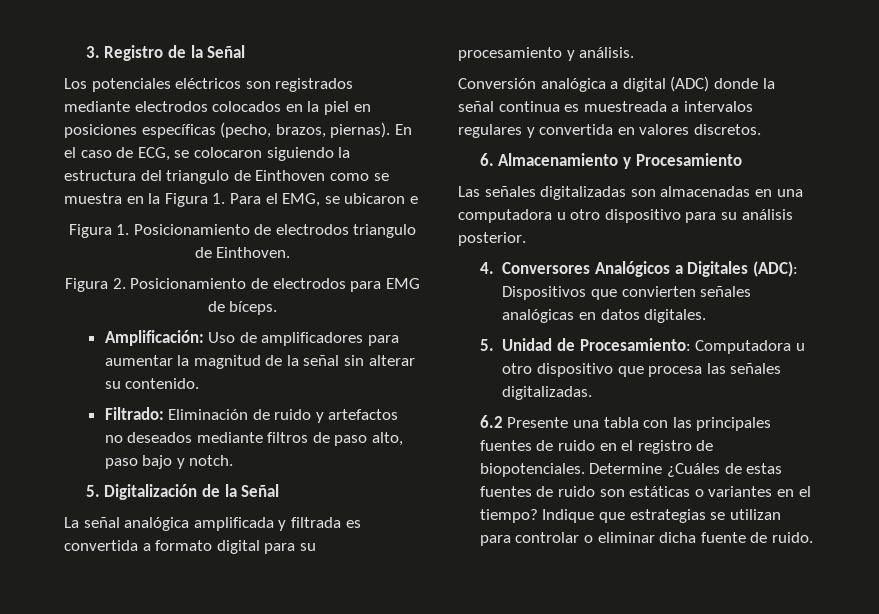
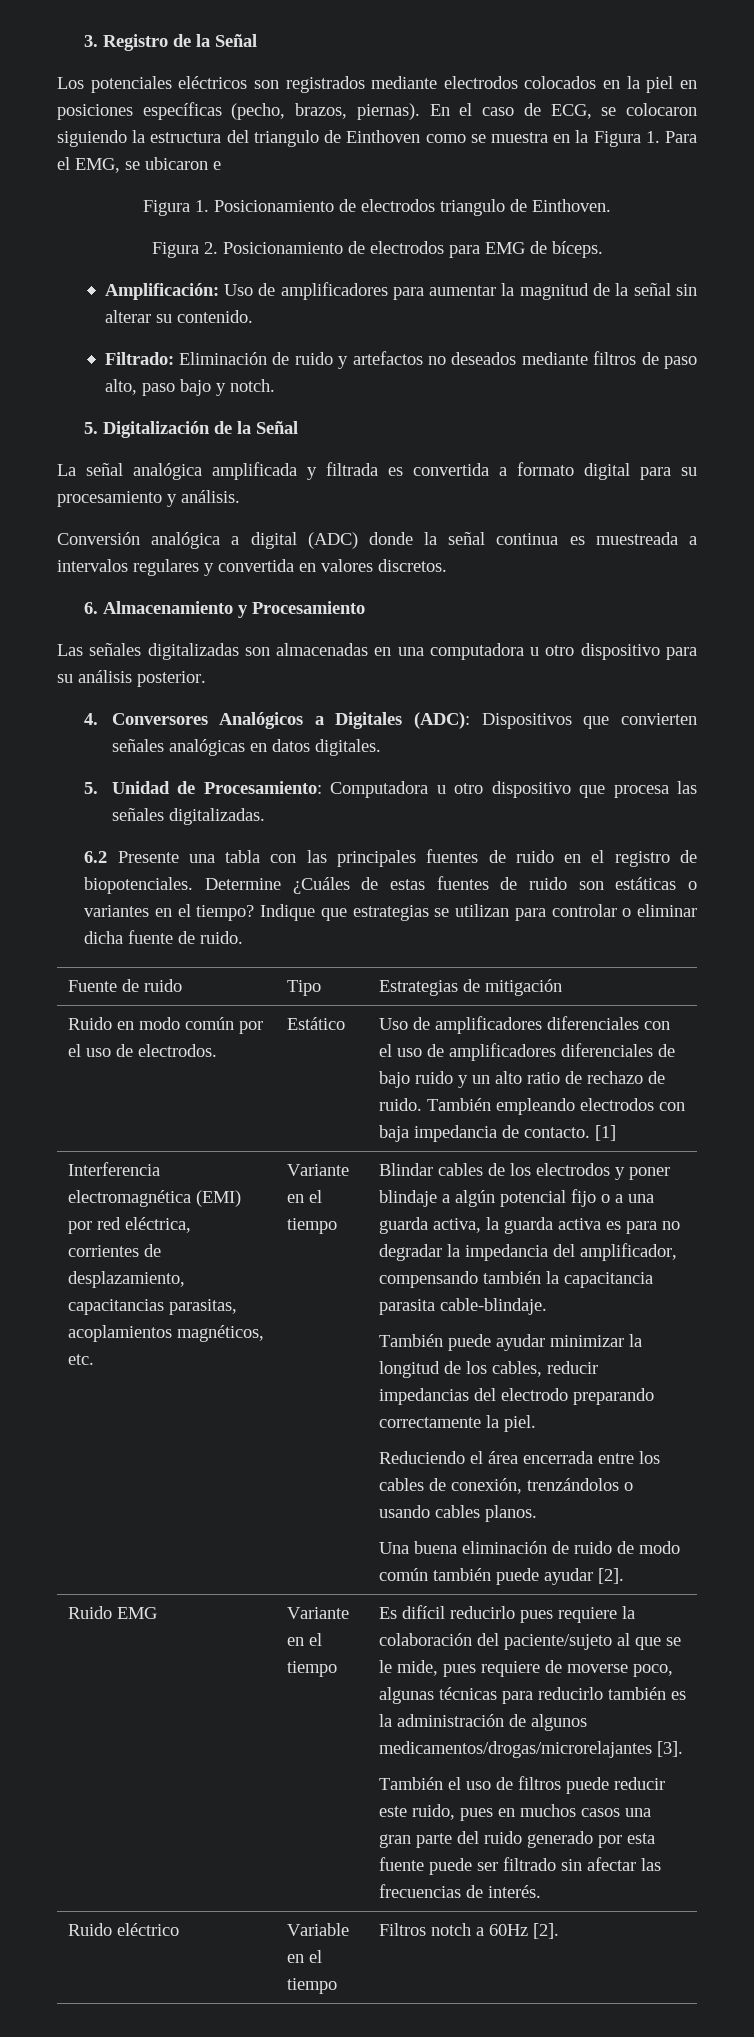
(813, 537) none -> [67,979,182,992] [286,980,321,996] [378,979,562,996] [67,1017,263,1034] [67,1044,217,1057] [286,1017,345,1030] [378,1016,670,1034] [378,1043,675,1061] [378,1071,665,1088] [378,1098,685,1115] [378,1125,616,1142] [67,1162,160,1176] [67,1190,241,1207] [67,1217,191,1234] [67,1244,161,1257] [67,1271,185,1288] [67,1299,237,1315] [67,1325,264,1342] [67,1354,94,1365] [286,1164,349,1176] [286,1190,322,1203] [286,1218,337,1234] [378,1163,670,1180] [378,1189,654,1207] [378,1217,680,1234] [378,1243,677,1261] [378,1271,653,1288] [378,1298,547,1315] [378,1334,642,1351] [378,1361,598,1378] [378,1388,654,1405] [378,1415,536,1432] [378,1451,660,1464] [378,1478,633,1494] [378,1505,537,1522] [378,1541,680,1554] [378,1568,624,1585] [67,1606,157,1619] [286,1607,349,1619] [286,1633,322,1646] [286,1661,337,1677] [378,1605,635,1623] [378,1633,681,1650] [378,1660,673,1677] [378,1687,686,1704] [378,1714,587,1731] [378,1741,683,1758] [378,1776,665,1794] [378,1804,651,1821] [378,1831,655,1848] [378,1857,661,1875] [378,1884,541,1898] [67,1923,179,1936] [286,1923,349,1936] [286,1950,322,1963] [286,1978,337,1994] [378,1923,559,1939] // Fuente de ruido | Tipo | Estrategias de mitigación // Ruido en modo común por el uso de electrodos. | Estático | Uso de amplificadores diferenciales con el uso de amplificadores diferenciales de bajo ruido y un alto ratio de rechazo de ruido. También empleando electrodos con baja impedancia de contacto. [1] // Interferencia electromagnética (EMI) por red eléctrica, corrientes de desplazamiento, capacitancias parasitas, acoplamientos magnéticos, etc. | Variante en el tiempo | Blindar cables de los electrodos y poner blindaje a algún potencial fijo o a una guarda activa, la guarda activa es para no degradar la impedancia del amplificador, compensando también la capacitancia parasita cable-blindaje. // También puede ayudar minimizar la longitud de los cables, reducir impedancias del electrodo preparando correctamente la piel. // Reduciendo el área encerrada entre los cables de conexión, trenzándolos o usando cables planos. // Una buena eliminación de ruido de modo común también puede ayudar [2]. // Ruido EMG | Variante en el tiempo | Es difícil reducirlo pues requiere la colaboración del paciente/sujeto al que se le mide, pues requiere de moverse poco, algunas técnicas para reducirlo también es la administración de algunos medicamentos/drogas/microrelajantes [3]. // También el uso de filtros puede reducir este ruido, pues en muchos casos una gran parte del ruido generado por esta fuente puede ser filtrado sin afectar las frecuencias de interés. // Ruido eléctrico | Variable en el tiempo | Filtros notch a 60Hz [2].

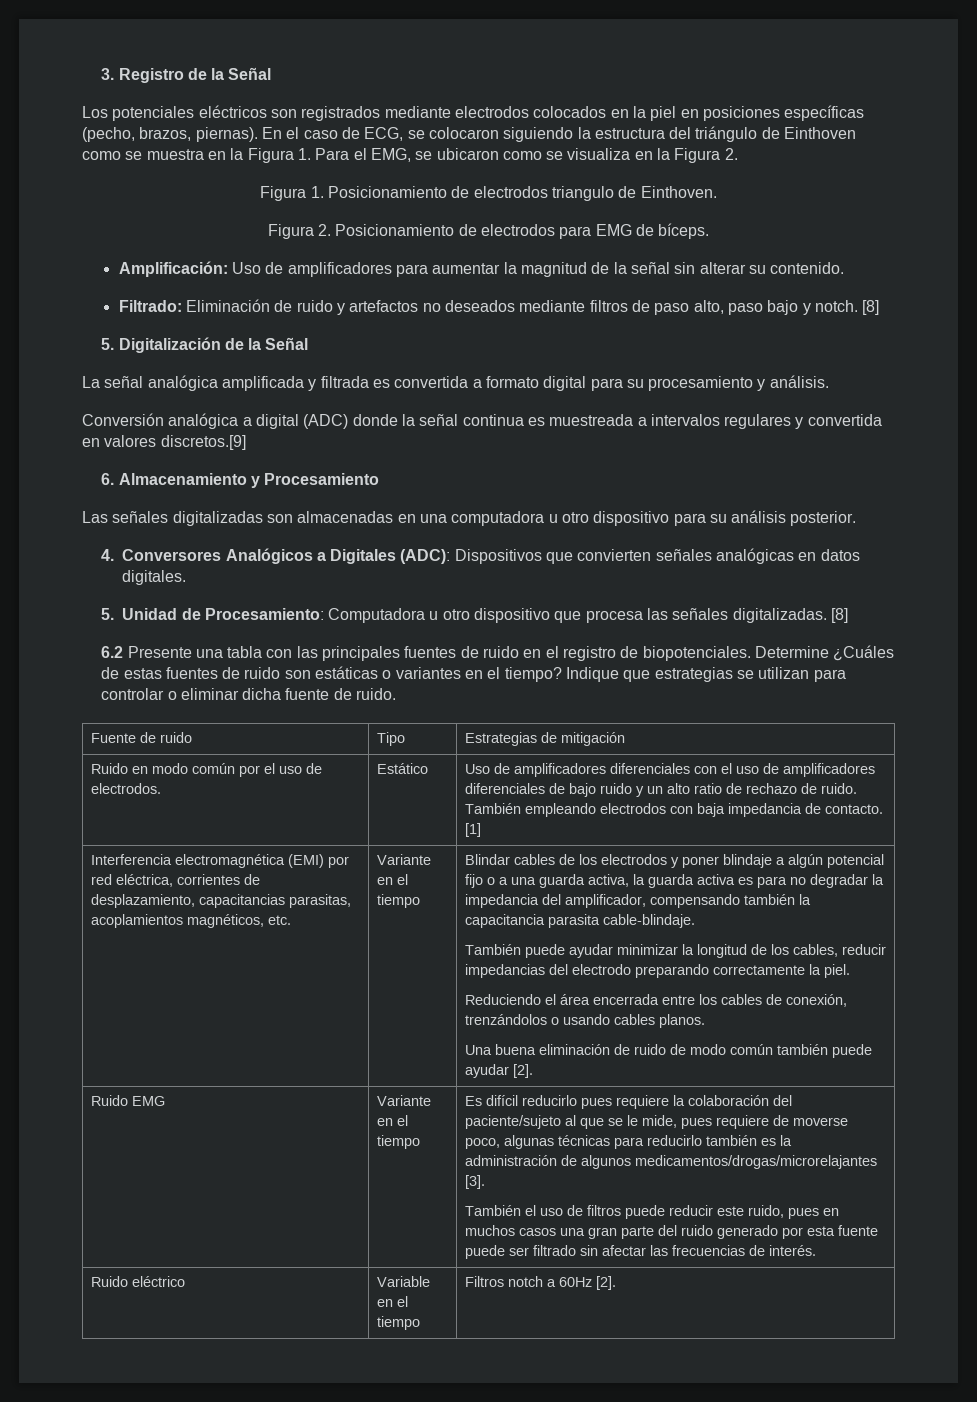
[253,130,319,147] triangulo -> [695,126,758,142] triángulo
[213,161,221,170] e -> [502,148,738,163] como se visualiza en la Figura 2.
(275, 385) none -> [862,300,880,315] [8]
[378,559,447,572] discretos. -> [160,435,246,450] discretos.[9]
(265, 816) none -> [831,608,849,623] [8]

